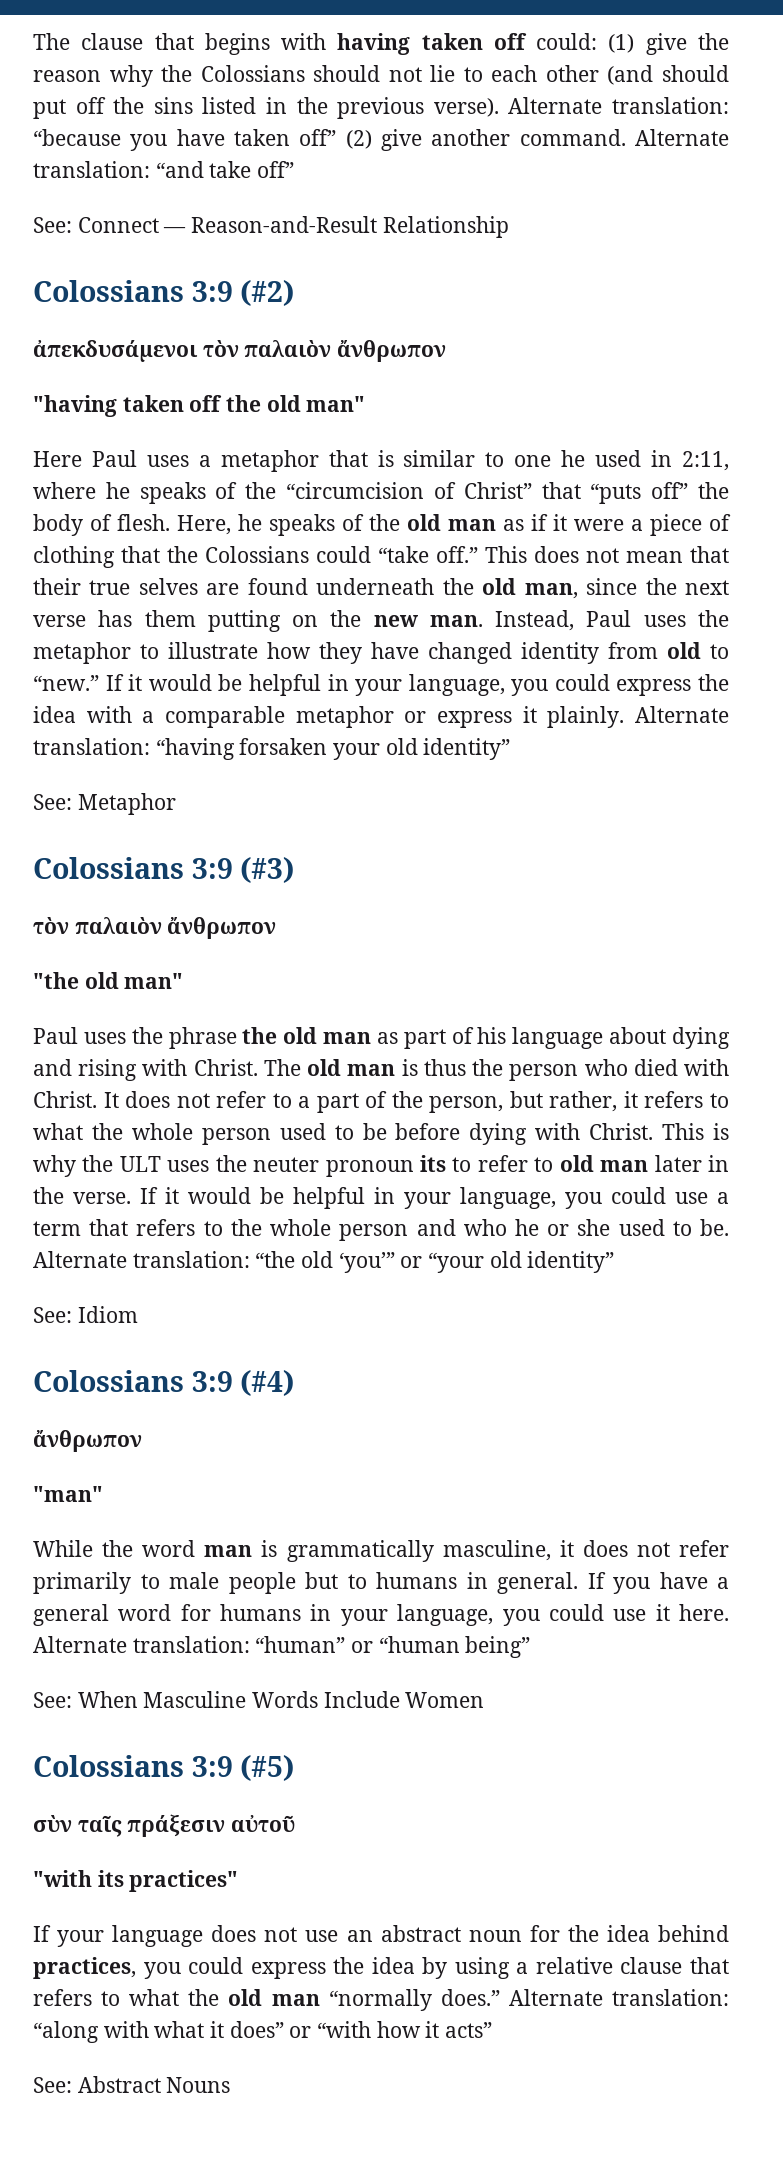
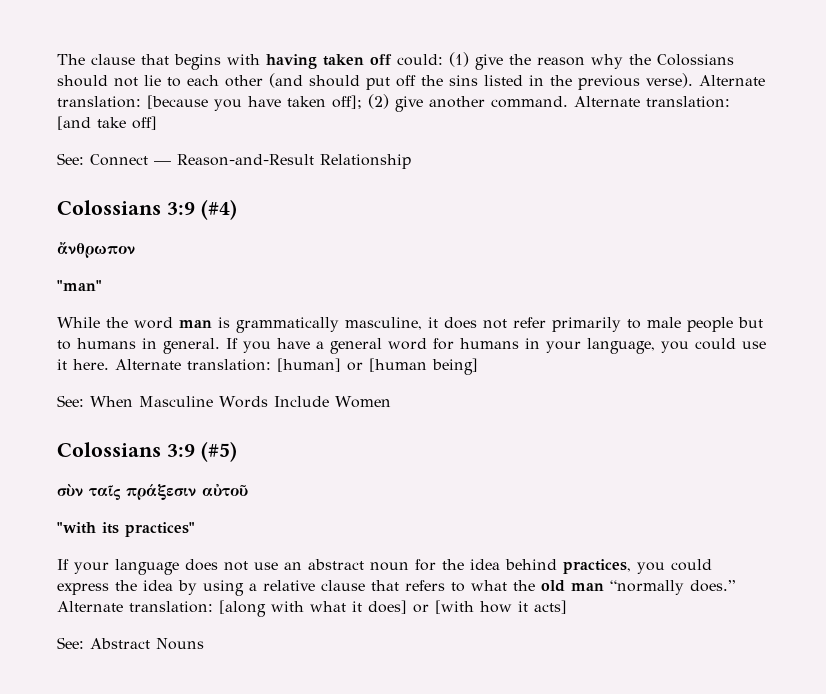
[33,129,121,146] “because -> [147,95,208,109] [because
[299,129,337,146] off” -> [332,95,362,109] off];
[155,161,295,178] “and take off” -> [57,116,157,130] [and take off]
[33,280,295,306] [33,340,447,362] [33,395,366,417] [33,450,729,472] [33,482,730,504] [33,514,731,536] [33,546,729,568] [33,578,729,599] [33,610,729,632] [33,642,729,664] [33,674,730,696] [33,706,729,728] [33,738,511,760] [33,793,176,815] [33,857,295,883] [33,917,277,939] [33,972,184,989] [33,1027,730,1049] [33,1059,730,1081] [33,1091,729,1113] [33,1123,729,1145] [33,1155,730,1177] [33,1187,729,1209] [33,1219,729,1241] [33,1251,615,1273] [33,1306,138,1323] // Colossians 3:9 (#2) // ἀπεκδυσάμενοι τὸν παλαιὸν ἄνθρωπον // "having taken off the old man" // Here Paul uses a metaphor that is similar to one he used in 2:11, where he speaks of the “circumcision of Christ” that “puts off” the body of flesh. Here, he speaks of the old man as if it were a piece of clothing that the Colossians could “take off.” This does not mean that their true selves are found underneath the old man, since the next verse has them putting on the new man. Instead, Paul uses the metaphor to illustrate how they have changed identity from old to “new.” If it would be helpful in your language, you could express the idea with a comparable metaphor or express it plainly. Alternate translation: “having forsaken your old identity” // See: Metaphor // Colossians 3:9 (#3) // τὸν παλαιὸν ἄνθρωπον // "the old man" // Paul uses the phrase the old man as part of his language about dying and rising with Christ. The old man is thus the person who died with Christ. It does not refer to a part of the person, but rather, it refers to what the whole person used to be before dying with Christ. This is why the ULT uses the neuter pronoun its to refer to old man later in the verse. If it would be helpful in your language, you could use a term that refers to the whole person and who he or she used to be. Alternate translation: “the old ‘you’” or “your old identity” // See: Idiom -> (411, 161) none
[255,1636,531,1658] “human” or “human being” -> [277,358,478,375] [human] or [human being]
[33,2021,99,2043] “along -> [219,600,266,617] [along
[229,2021,372,2038] does” or “with -> [368,600,474,614] does] or [with
[445,2022,493,2038] acts” -> [534,600,567,614] acts]

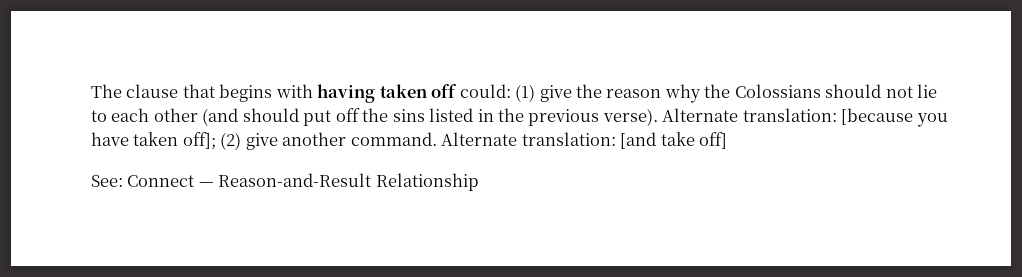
[57,199,237,220] [57,242,135,258] [57,280,102,291] [57,317,763,333] [57,338,766,354] [57,358,478,375] [57,395,391,408] [57,441,237,462] [57,484,248,500] [57,522,195,537] [57,559,712,575] [57,580,735,596] [57,600,567,617] [57,637,204,650] // Colossians 3:9 (#4) // ἄνθρωπον // "man" // While the word man is grammatically masculine, it does not refer primarily to male people but to humans in general. If you have a general word for humans in your language, you could use it here. Alternate translation: [human] or [human being] // See: When Masculine Words Include Women // Colossians 3:9 (#5) // σὺν ταῖς πράξεσιν αὐτοῦ // "with its practices" // If your language does not use an abstract noun for the idea behind practices, you could express the idea by using a relative clause that refers to what the old man “normally does.” Alternate translation: [along with what it does] or [with how it acts] // See: Abstract Nouns -> (479, 182) none

